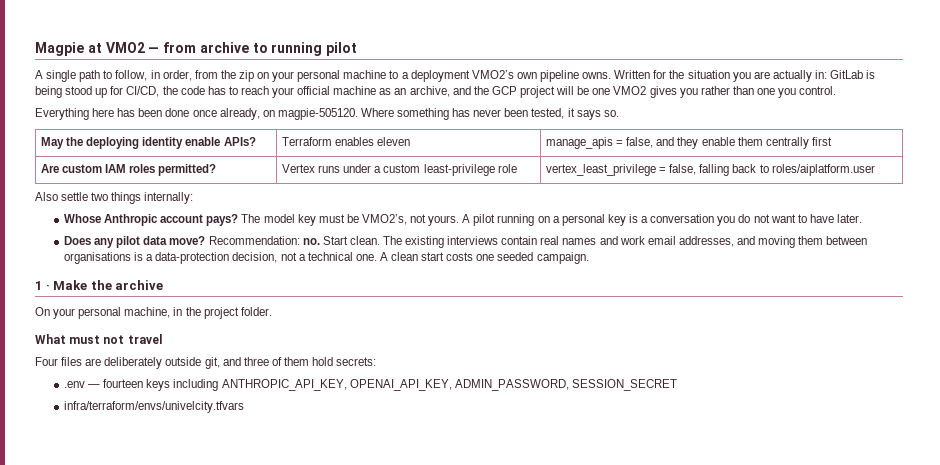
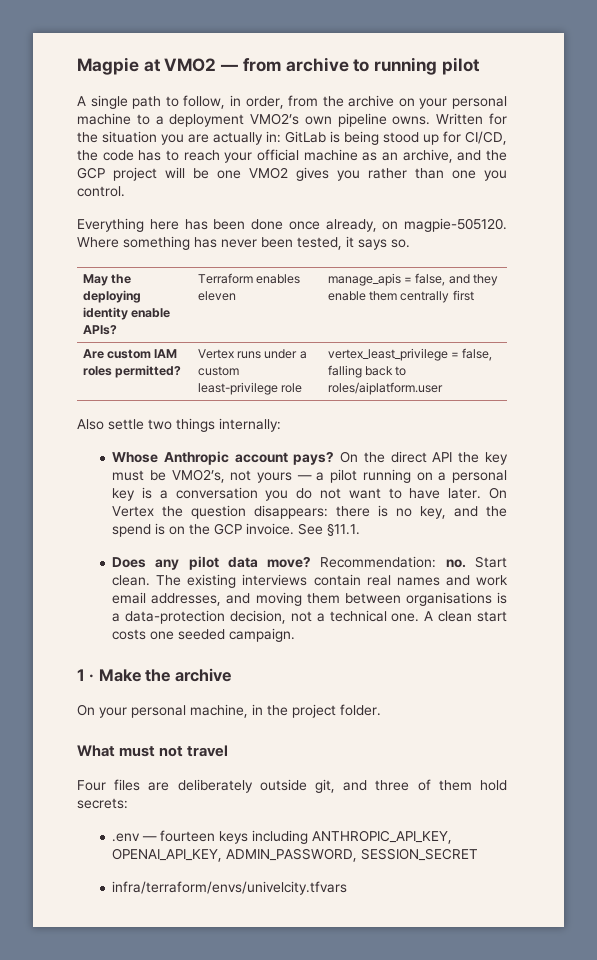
[238,70,254,82] zip -> [348,95,395,107] archive
[241,214,295,223] The model -> [340,451,480,463] On the direct API the
[428,214,471,226] yours. A -> [257,472,325,483] yours — a
(862, 218) none -> [489,487,508,499] [112,505,507,519] [112,523,361,537] On Vertex the question disappears: there is no key, and the spend is on the GCP invoice. See §11.1.

